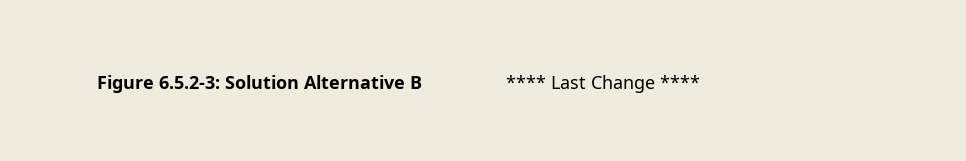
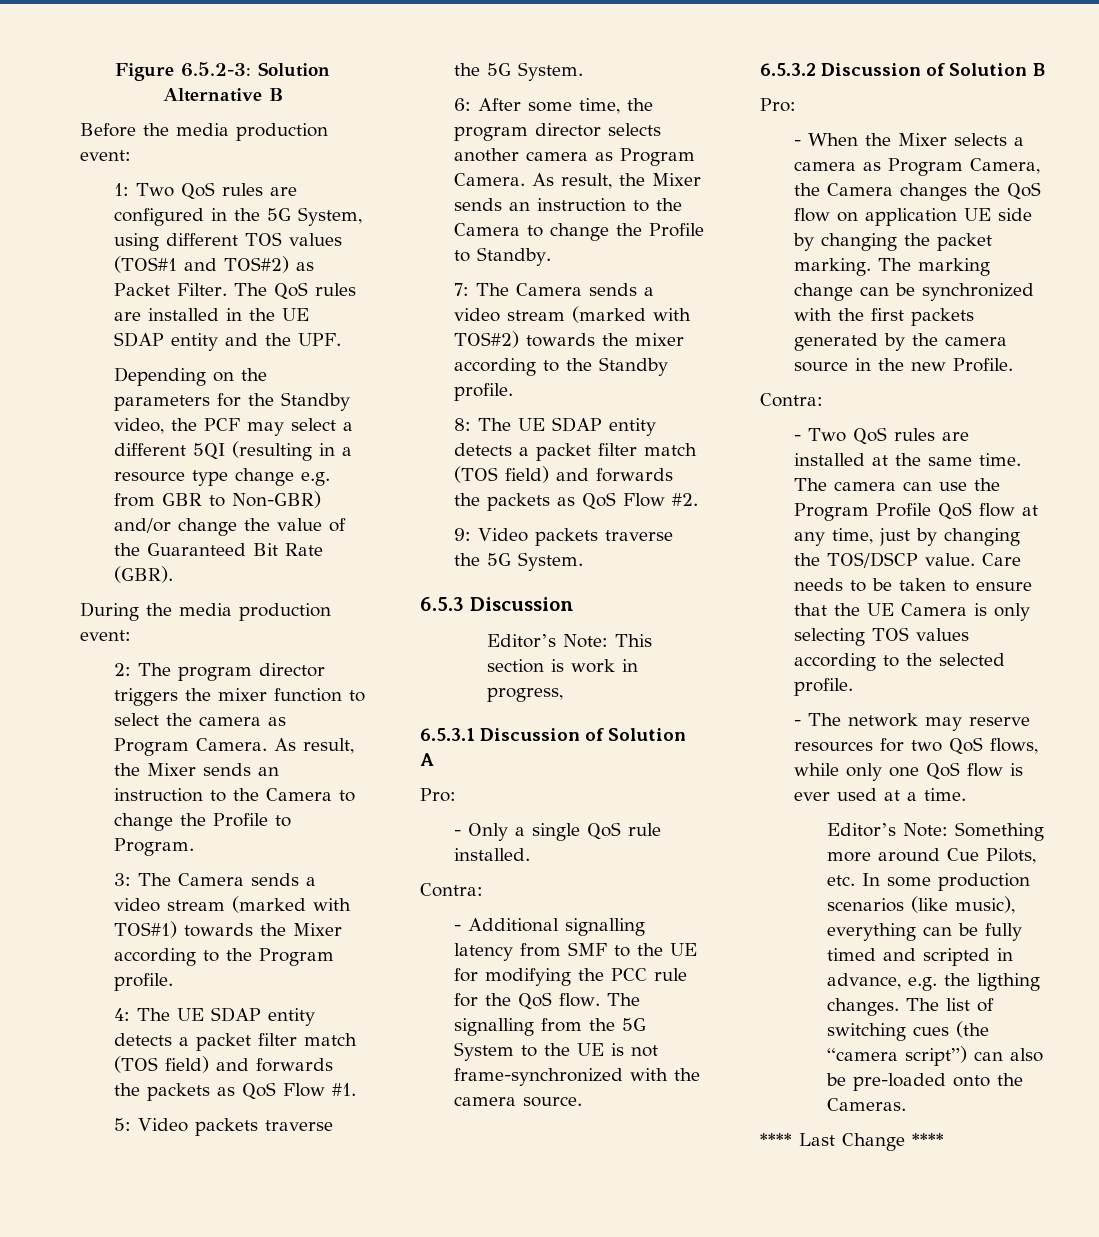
(422, 82) none -> [80,123,328,141] [80,150,131,161] [113,182,297,200] [113,207,362,226] [113,232,342,251] [113,256,314,273] [113,282,356,300] [113,308,309,321] [113,332,341,351] [113,367,267,386] [113,392,350,411] [113,418,353,436] [113,441,352,461] [113,468,330,486] [113,491,321,508] [113,518,346,536] [113,543,323,556] [113,566,173,583] [80,602,331,621] [80,630,131,641] [113,663,325,681] [113,688,365,706] [113,713,286,726] [113,738,354,756] [113,763,279,776] [113,788,355,802] [113,813,291,831] [113,838,194,856] [113,873,316,886] [113,896,351,913] [113,921,342,938] [113,948,334,966] [113,973,173,991] [113,1007,315,1026] [113,1033,357,1051] [113,1056,333,1073] [113,1082,356,1101] [113,1118,333,1136] [453,62,583,81] [453,98,653,114] [453,123,661,141] [453,148,695,166] [453,173,701,189] [453,198,682,212] [453,223,704,241] [453,247,551,266] [453,283,654,296] [453,306,691,323] [453,331,684,348] [453,357,668,376] [453,383,513,401] [453,417,656,436] [453,443,697,461] [453,466,673,483] [453,492,698,511] [453,528,673,546] [453,552,583,571] [420,597,574,611] [487,634,653,648] [487,659,639,673] [487,687,564,702] [420,728,687,741] [420,753,434,766] [420,788,456,802] [453,822,661,841] [453,848,530,861] [420,883,483,897] [453,918,645,936] [453,942,697,961] [453,968,687,986] [453,992,640,1010] [453,1018,646,1036] [453,1042,658,1061] [453,1068,700,1086] [453,1096,582,1107] [760,63,1045,76] [760,98,796,112] [793,133,1024,146] [793,158,1040,176] [793,182,1041,201] [793,208,1032,226] [792,233,992,251] [793,258,990,276] [793,283,1034,301] [793,308,974,326] [793,333,1007,351] [793,358,1013,372] [760,393,823,407] [793,427,969,445] [793,453,1021,466] [793,478,1000,491] [793,502,1038,521] [793,528,1020,546] [793,552,1021,568] [793,578,1032,592] [793,603,1030,621] [793,627,969,646] [793,653,1005,671] [793,678,853,696] [793,713,1030,731] [793,737,1038,755] [793,762,1023,781] [793,788,966,801] [827,822,1045,841] [827,848,1037,864] [827,873,1031,891] [827,896,1016,914] [827,923,1023,941] [827,948,1014,966] [827,973,1041,991] [827,998,995,1016] [827,1021,990,1041] [827,1046,1044,1066] [826,1073,1024,1091] [827,1098,907,1111] // Before the media production event: // 1: Two QoS rules are configured in the 5G System, using different TOS values (TOS#1 and TOS#2) as Packet Filter. The QoS rules are installed in the UE SDAP entity and the UPF. // Depending on the parameters for the Standby video, the PCF may select a different 5QI (resulting in a resource type change e.g. from GBR to Non-GBR) and/or change the value of the Guaranteed Bit Rate (GBR). // During the media production event: // 2: The program director triggers the mixer function to select the camera as Program Camera. As result, the Mixer sends an instruction to the Camera to change the Profile to Program. // 3: The Camera sends a video stream (marked with TOS#1) towards the Mixer according to the Program profile. // 4: The UE SDAP entity detects a packet filter match (TOS field) and forwards the packets as QoS Flow #1. // 5: Video packets traverse the 5G System. // 6: After some time, the program director selects another camera as Program Camera. As result, the Mixer sends an instruction to the Camera to change the Profile to Standby. // 7: The Camera sends a video stream (marked with TOS#2) towards the mixer according to the Standby profile. // 8: The UE SDAP entity detects a packet filter match (TOS field) and forwards the packets as QoS Flow #2. // 9: Video packets traverse the 5G System. // 6.5.3 Discussion // Editor’s Note: This section is work in progress, // 6.5.3.1 Discussion of Solution A // Pro: // - Only a single QoS rule installed. // Contra: // - Additional signalling latency from SMF to the UE for modifying the PCC rule for the QoS flow. The signalling from the 5G System to the UE is not frame-synchronized with the camera source. // 6.5.3.2 Discussion of Solution B // Pro: // - When the Mixer selects a camera as Program Camera, the Camera changes the QoS flow on application UE side by changing the packet marking. The marking change can be synchronized with the first packets generated by the camera source in the new Profile. // Contra: // - Two QoS rules are installed at the same time. The camera can use the Program Profile QoS flow at any time, just by changing the TOS/DSCP value. Care needs to be taken to ensure that the UE Camera is only selecting TOS values according to the selected profile. // - The network may reserve resources for two QoS flows, while only one QoS flow is ever used at a time. // Editor’s Note: Something more around Cue Pilots, etc. In some production scenarios (like music), everything can be fully timed and scripted in advance, e.g. the ligthing changes. The list of switching cues (the “camera script”) can also be pre-loaded onto the Cameras.

